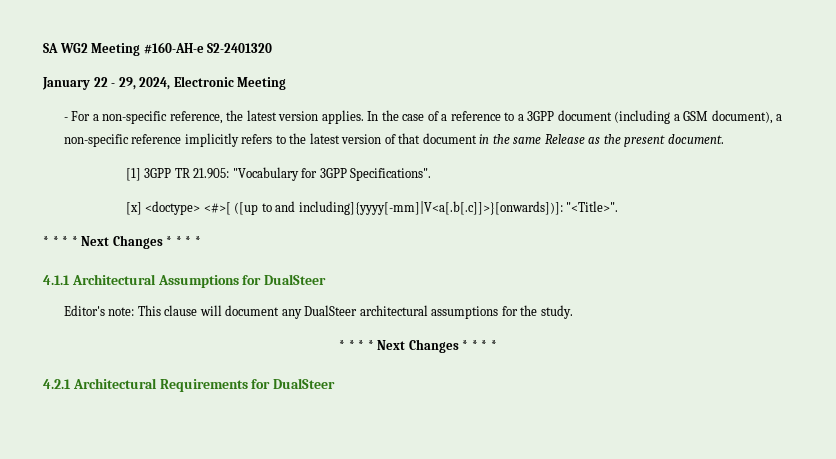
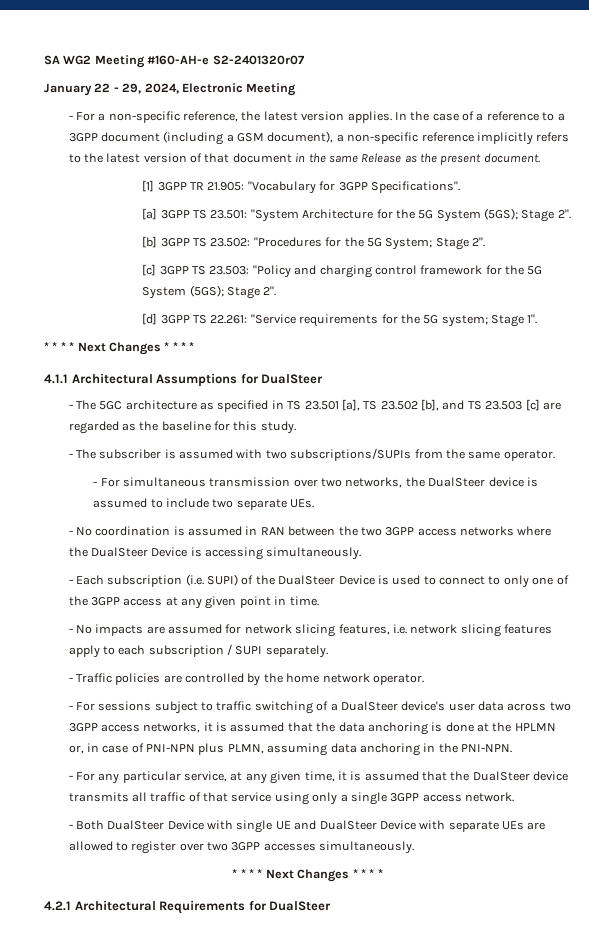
[207,43,273,53] S2-2401320 -> [212,55,304,65] S2-2401320r07
[125,201,619,215] [x] <doctype> <#>[ ([up to and including]{yyyy[-mm]|V<a[.b[.c]]>}[onwards])]: "<Title>". -> [142,208,571,222] [142,236,486,250] [142,264,543,278] [142,285,277,299] [142,313,538,327] [a] 3GPP TS 23.501: "System Architecture for the 5G System (5GS); Stage 2". // [b] 3GPP TS 23.502: "Procedures for the 5G System; Stage 2". // [c] 3GPP TS 23.503: "Policy and charging control framework for the 5G System (5GS); Stage 2". // [d] 3GPP TS 22.261: "Service requirements for the 5G system; Stage 1".
[63,305,573,319] Editor's note: This clause will document any DualSteer architectural assumptions for the study. -> [68,399,561,412] [68,421,296,434] [68,448,555,461] [93,477,538,488] [93,498,315,510] [68,526,552,536] [68,547,362,560] [68,574,569,588] [68,596,319,609] [68,624,553,637] [68,644,328,658] [68,673,424,686] [68,701,571,714] [68,722,556,735] [68,743,513,756] [68,771,569,784] [68,792,515,805] [68,820,546,833] [68,841,415,854] - The 5GC architecture as specified in TS 23.501 [a], TS 23.502 [b], and TS 23.503 [c] are regarded as the baseline for this study. // - The subscriber is assumed with two subscriptions/SUPIs from the same operator. // - For simultaneous transmission over two networks, the DualSteer device is assumed to include two separate UEs. // - No coordination is assumed in RAN between the two 3GPP access networks where the DualSteer Device is accessing simultaneously. // - Each subscription (i.e. SUPI) of the DualSteer Device is used to connect to only one of the 3GPP access at any given point in time. // - No impacts are assumed for network slicing features, i.e. network slicing features apply to each subscription / SUPI separately. // - Traffic policies are controlled by the home network operator. // - For sessions subject to traffic switching of a DualSteer device's user data across two 3GPP access networks, it is assumed that the data anchoring is done at the HPLMN or, in case of PNI-NPN plus PLMN, assuming data anchoring in the PNI-NPN. // - For any particular service, at any given time, it is assumed that the DualSteer device transmits all traffic of that service using only a single 3GPP access network. // - Both DualSteer Device with single UE and DualSteer Device with separate UEs are allowed to register over two 3GPP accesses simultaneously.

